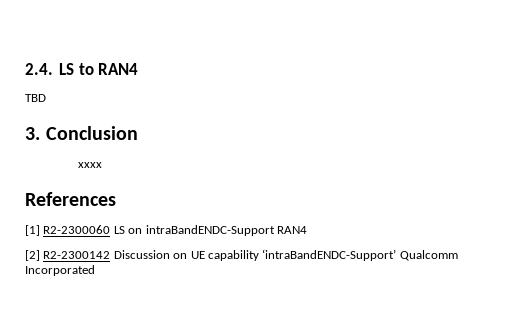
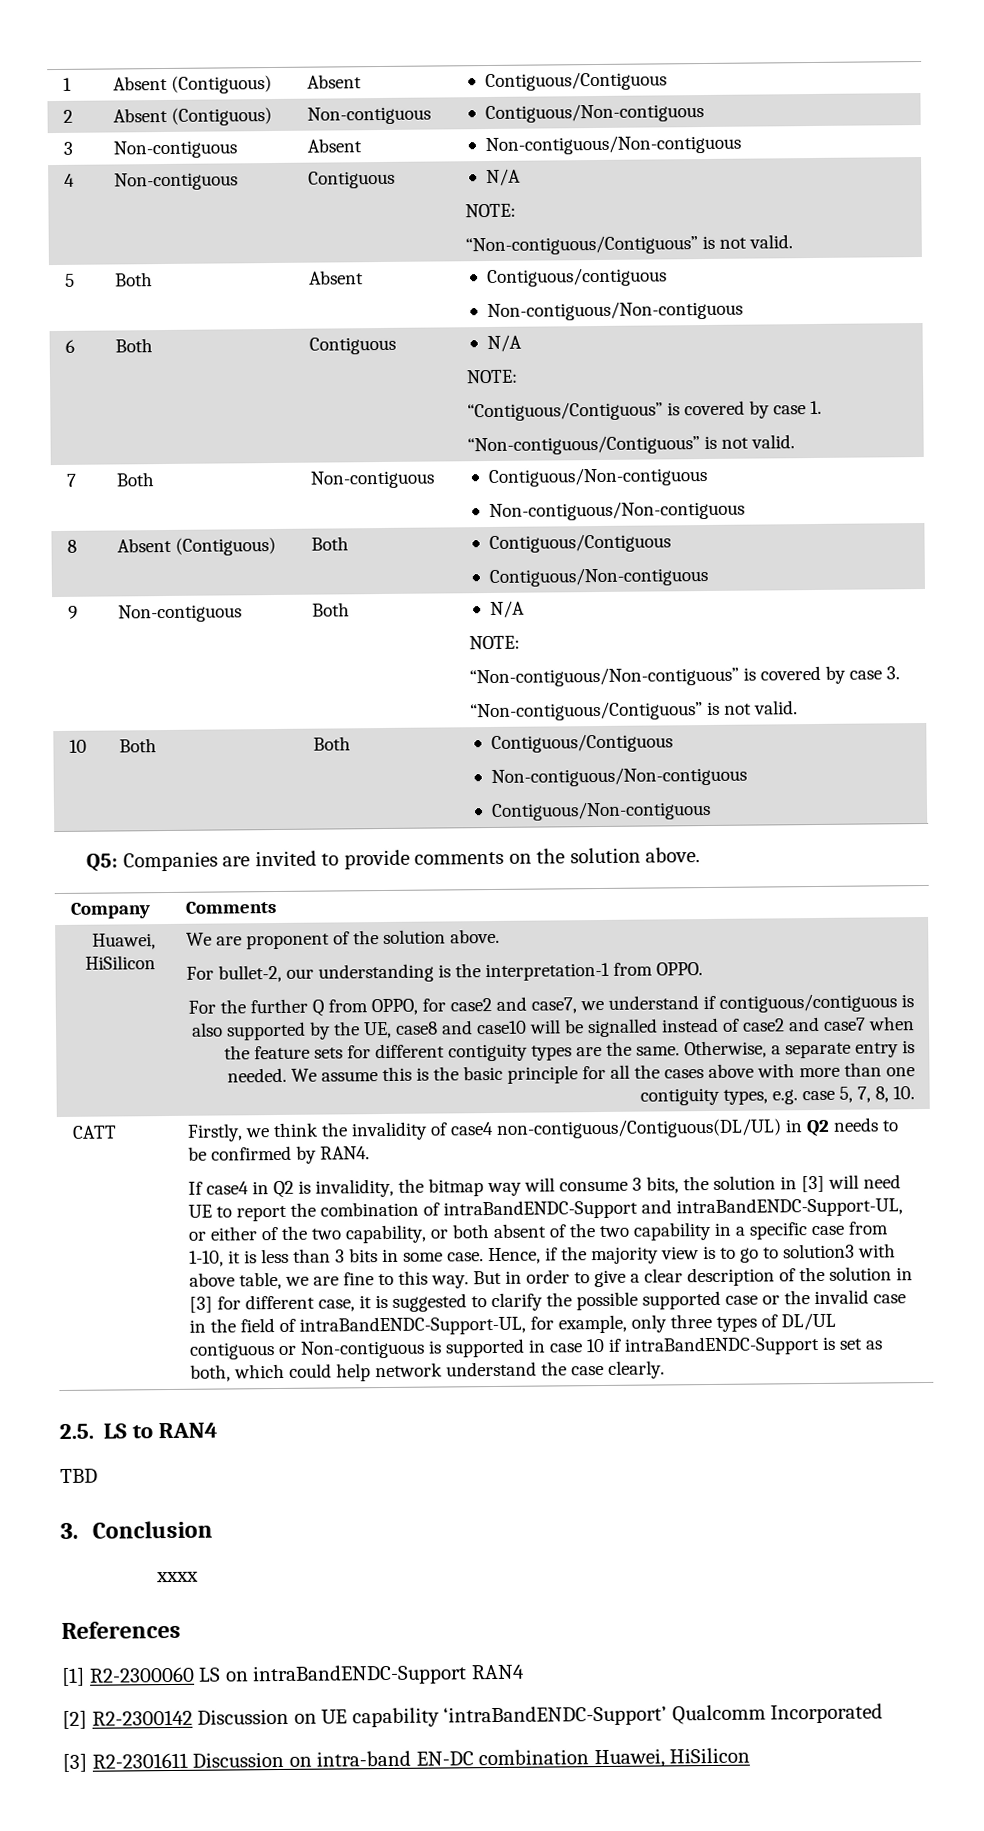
[25,63,53,75] 2.4. -> [63,77,73,91] [113,74,273,94] [307,74,363,89] [484,71,667,92] [63,109,74,123] [113,106,273,126] [307,106,432,125] [484,103,704,124] [63,141,74,155] [113,140,238,159] [307,138,363,153] [484,134,741,156] [64,173,76,187] [114,172,239,191] [308,170,396,189] [485,168,521,187] [465,203,517,218] [465,234,794,256] [65,273,76,287] [115,272,154,287] [309,270,365,285] [486,267,667,288] [486,300,743,322] [65,339,76,353] [115,338,154,353] [309,336,397,355] [486,334,522,353] [466,369,519,384] [467,400,823,422] [467,434,796,456] [66,473,78,487] [116,472,156,487] [310,470,436,489] [487,466,708,488] [488,500,745,522] [67,539,78,553] [117,536,277,556] [311,536,350,551] [488,533,671,554] [488,566,708,588] [68,605,79,619] [118,604,243,623] [312,602,351,617] [489,600,525,619] [469,635,521,650] [469,665,901,688] [470,700,799,722] [69,739,88,753] [119,738,158,753] [313,736,352,751] [490,733,673,754] [490,766,747,788] [490,800,711,822] [86,847,701,872] [70,902,152,919] [185,900,277,914] [91,933,156,950] [84,955,156,970] [186,928,501,950] [186,962,704,983] [187,993,914,1017] [190,1016,915,1041] [223,1040,915,1062] [226,1062,915,1084] [639,1086,915,1106] [72,1125,118,1139] [187,1117,900,1142] [188,1145,371,1164] [188,1174,902,1199] [188,1197,904,1222] [188,1221,889,1244] [189,1243,897,1267] [189,1266,914,1290] [189,1289,907,1313] [189,1312,837,1336] [189,1335,884,1360] [190,1360,666,1382] [59,1423,94,1440] 1 | Absent (Contiguous) | Absent | Contiguous/Contiguous // 2 | Absent (Contiguous) | Non-contiguous | Contiguous/Non-contiguous // 3 | Non-contiguous | Absent | Non-contiguous/Non-contiguous // 4 | Non-contiguous | Contiguous | N/A // NOTE: // “Non-contiguous/Contiguous” is not valid. // 5 | Both | Absent | Contiguous/contiguous // Non-contiguous/Non-contiguous // 6 | Both | Contiguous | N/A // NOTE: // “Contiguous/Contiguous” is covered by case 1. // “Non-contiguous/Contiguous” is not valid. // 7 | Both | Non-contiguous | Contiguous/Non-contiguous // Non-contiguous/Non-contiguous // 8 | Absent (Contiguous) | Both | Contiguous/Contiguous // Contiguous/Non-contiguous // 9 | Non-contiguous | Both | N/A // NOTE: // “Non-contiguous/Non-contiguous” is covered by case 3. // “Non-contiguous/Contiguous” is not valid. // 10 | Both | Both | Contiguous/Contiguous // Non-contiguous/Non-contiguous // Contiguous/Non-contiguous // Q5: Companies are invited to provide comments on the solution above. // Company | Comments // Huawei, HiSilicon | We are proponent of the solution above. // For bullet-2, our understanding is the interpretation-1 from OPPO. // For the further Q from OPPO, for case2 and case7, we understand if contiguous/contiguous is also supported by the UE, case8 and case10 will be signalled instead of case2 and case7 when the feature sets for different contiguity types are the same. Otherwise, a separate entry is needed. We assume this is the basic principle for all the cases above with more than one contiguity types, e.g. case 5, 7, 8, 10. // CATT | Firstly, we think the invalidity of case4 non-contiguous/Contiguous(DL/UL) in Q2 needs to be confirmed by RAN4. // If case4 in Q2 is invalidity, the bitmap way will consume 3 bits, the solution in [3] will need UE to report the combination of intraBandENDC-Support and intraBandENDC-Support-UL, or either of the two capability, or both absent of the two capability in a specific case from 1-10, it is less than 3 bits in some case. Hence, if the majority view is to go to solution3 with above table, we are fine to this way. But in order to give a clear description of the solution in [3] for different case, it is suggested to clarify the possible supported case or the invalid case in the field of intraBandENDC-Support-UL, for example, only three types of DL/UL contiguous or Non-contiguous is supported in case 10 if intraBandENDC-Support is set as both, which could help network understand the case clearly. // 2.5.
(95, 270) none -> [62,1747,751,1773] // [3] R2-2301611 Discussion on intra-band EN-DC combination Huawei, HiSilicon

